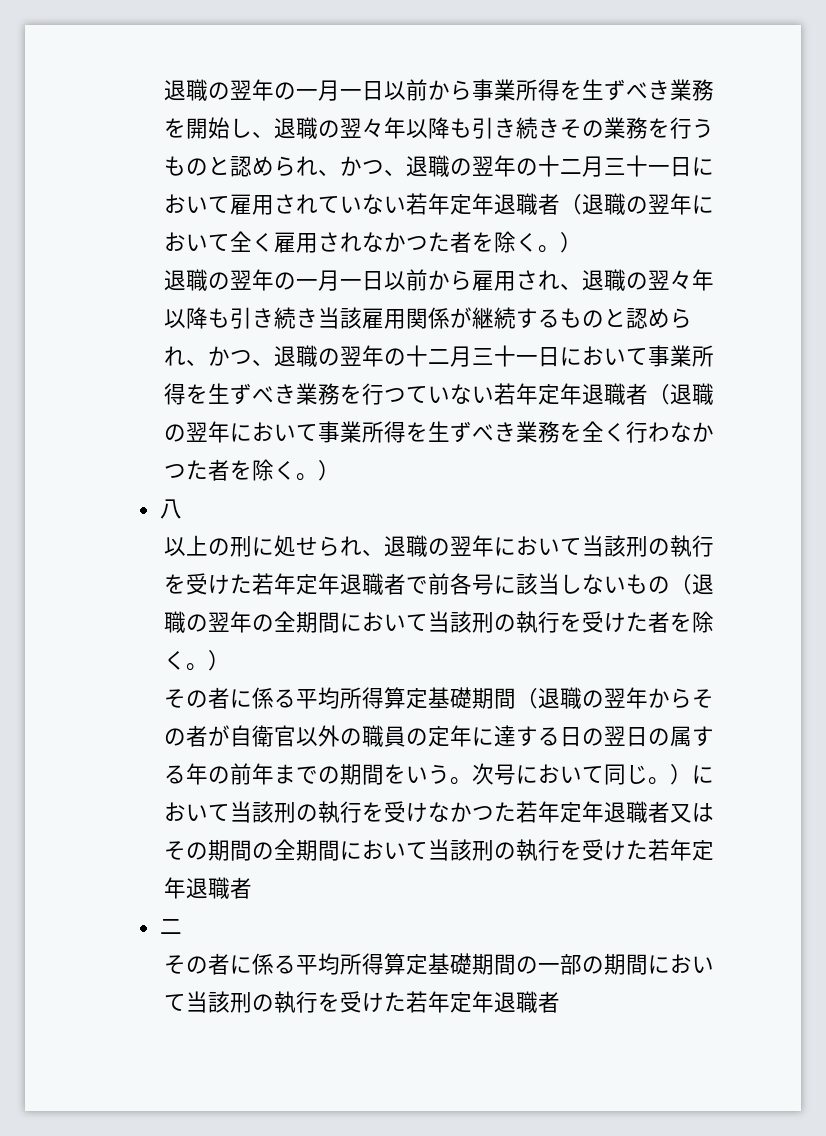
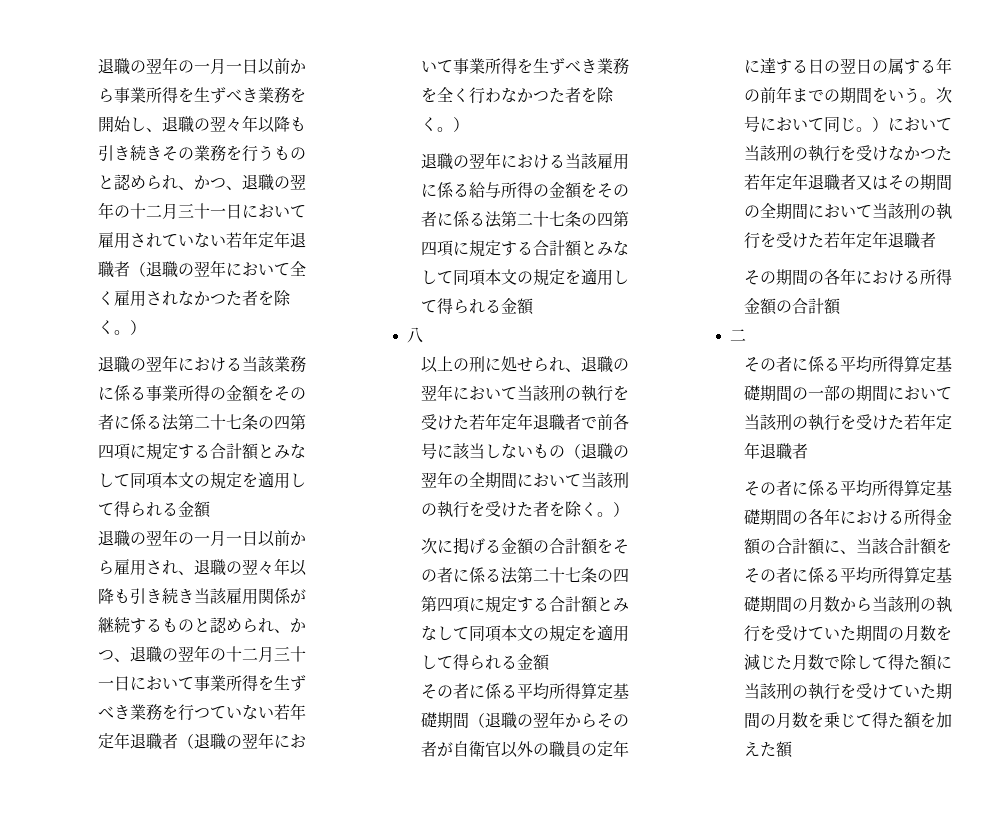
(582, 242) none -> [98,355,307,373] [98,385,307,402] [98,414,307,431] [98,443,307,460] [98,471,307,489] [98,501,212,518] // 退職の翌年における当該業務に係る事業所得の金額をその者に係る法第二十七条の四第四項に規定する合計額とみなして同項本文の規定を適用して得られる金額
(340, 470) none -> [421,152,630,170] [421,182,630,199] [421,211,630,228] [421,240,630,257] [421,268,630,286] [421,298,535,315] // 退職の翌年における当該雇用に係る給与所得の金額をその者に係る法第二十七条の四第四項に規定する合計額とみなして同項本文の規定を適用して得られる金額
(230, 660) none -> [421,537,630,555] [421,567,630,584] [421,596,630,613] [421,624,630,642] [421,654,551,671] // 次に掲げる金額の合計額をその者に係る法第二十七条の四第四項に規定する合計額とみなして同項本文の規定を適用して得られる金額
(252, 888) none -> [744,268,953,285] [744,298,842,315] // その期間の各年における所得金額の合計額
(560, 1002) none -> [744,480,953,497] [744,508,953,525] [744,538,953,555] [744,567,953,584] [744,596,953,613] [744,625,953,642] [744,654,953,671] [744,683,953,700] [744,712,953,729] [744,741,794,758] // その者に係る平均所得算定基礎期間の各年における所得金額の合計額に、当該合計額をその者に係る平均所得算定基礎期間の月数から当該刑の執行を受けていた期間の月数を減じた月数で除して得た額に当該刑の執行を受けていた期間の月数を乗じて得た額を加えた額

